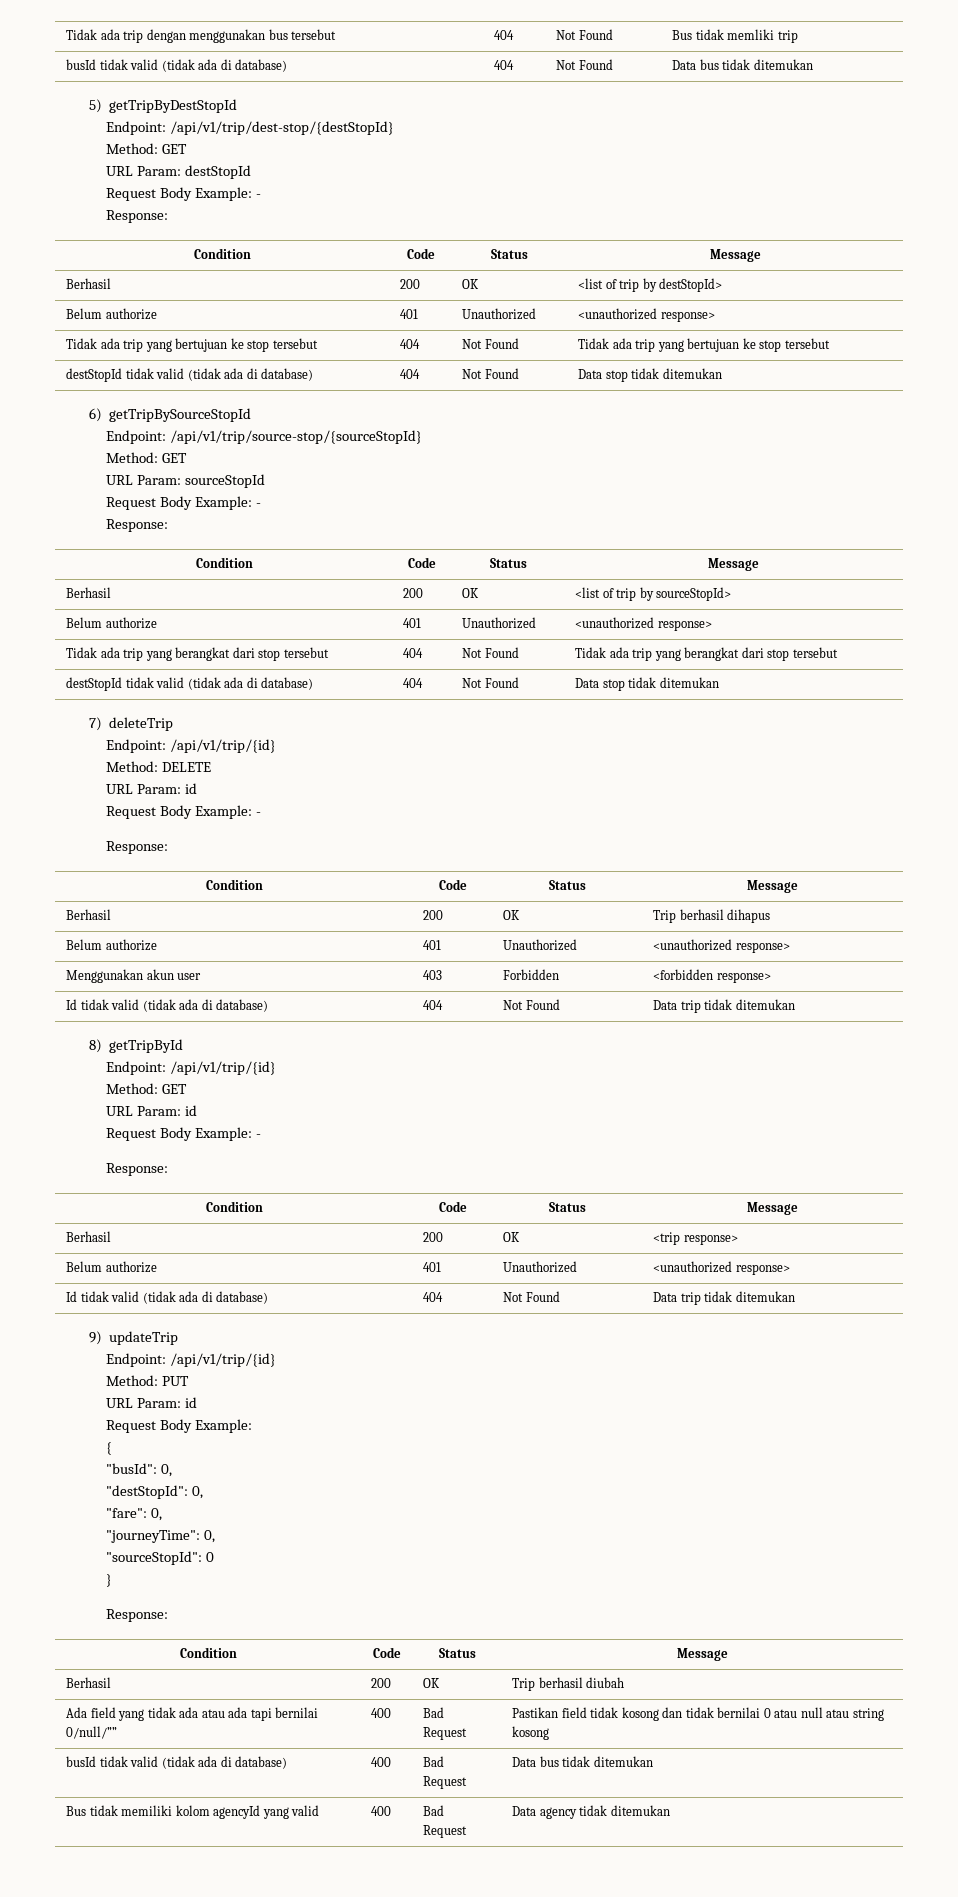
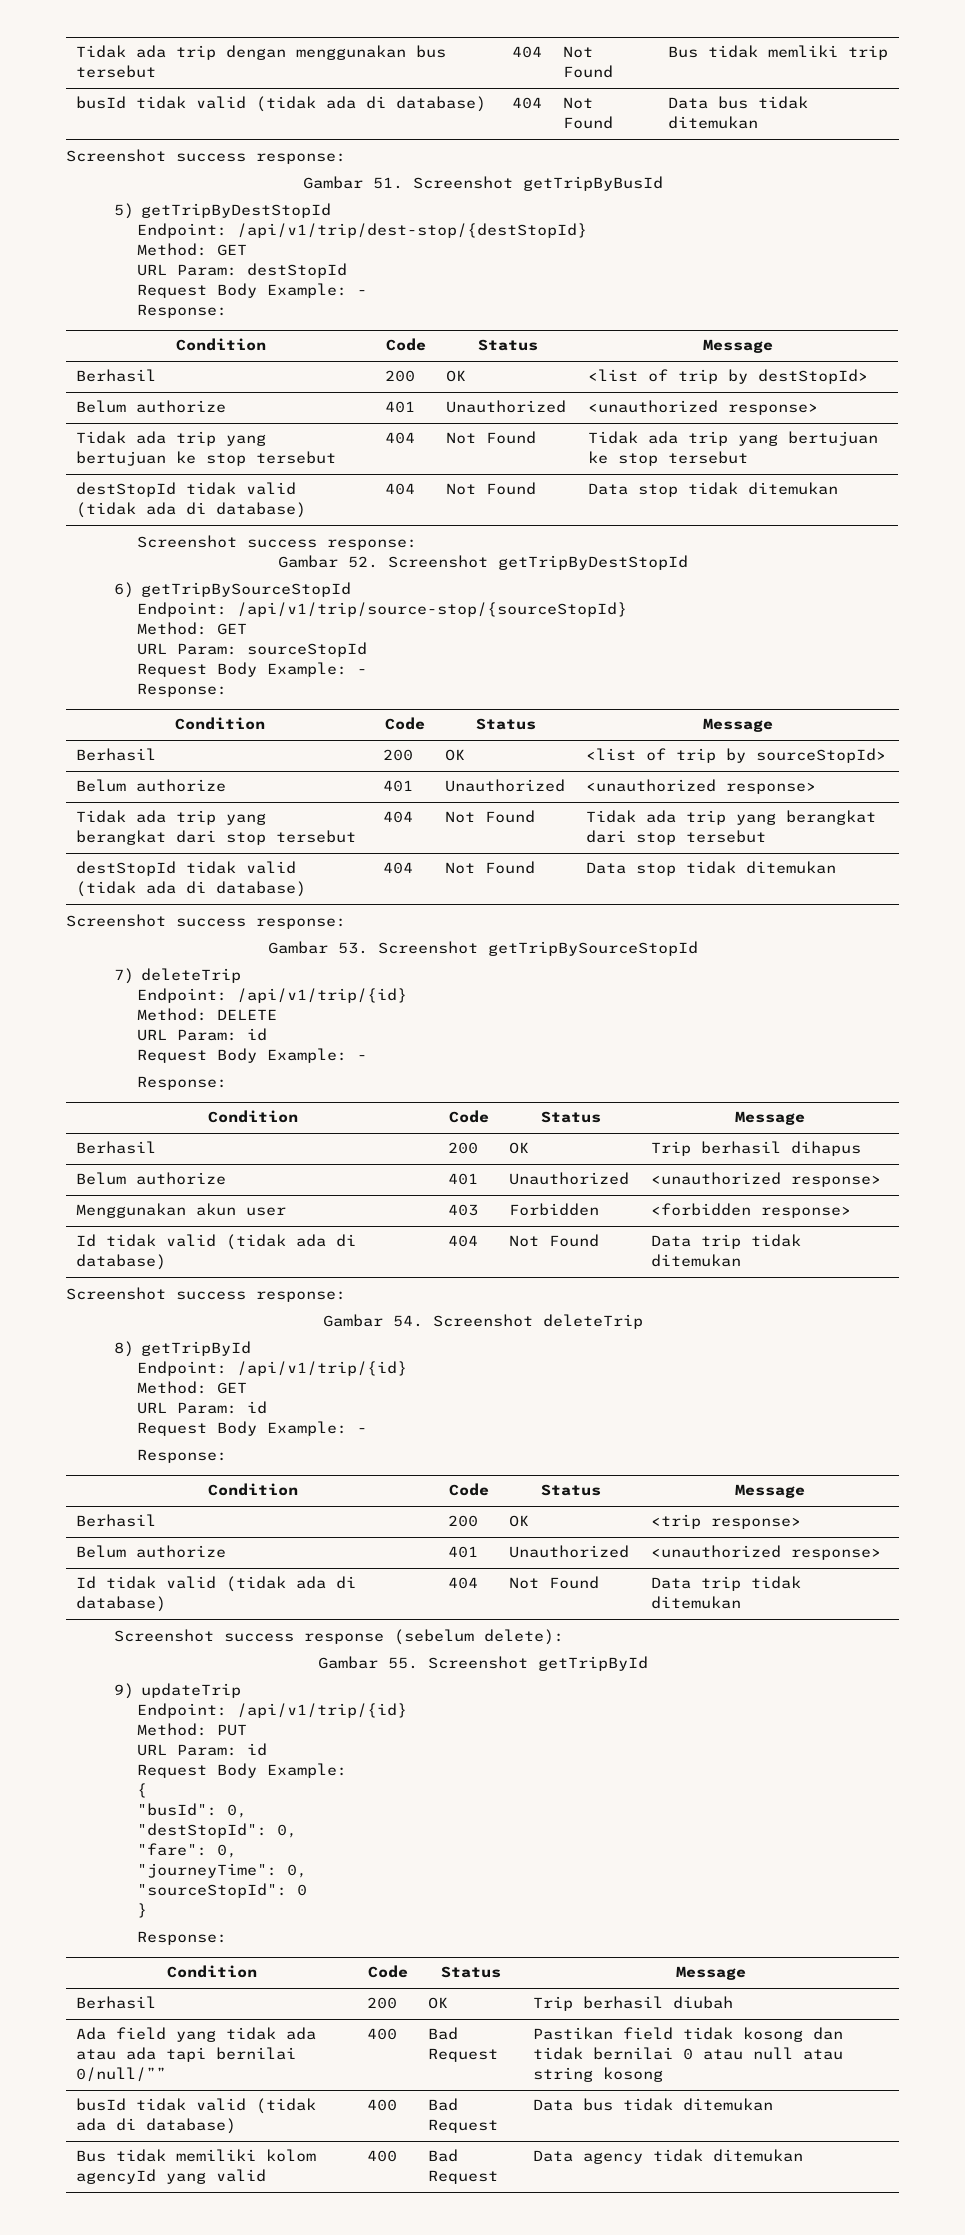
(813, 64) none -> [66,149,346,164] [302,176,663,191] // Screenshot success response: // Gambar 51. Screenshot getTripByBusId
(722, 373) none -> [137,535,418,550] [277,555,688,570] // Screenshot success response: // Gambar 52. Screenshot getTripByDestStopId
(719, 682) none -> [66,914,346,929] [267,941,698,956] // Screenshot success response: // Gambar 53. Screenshot getTripBySourceStopId
(795, 1004) none -> [66,1287,346,1302] [322,1314,643,1329] // Screenshot success response: // Gambar 54. Screenshot deleteTrip
(795, 1296) none -> [113,1629,564,1645] [317,1656,648,1671] // Screenshot success response (sebelum delete): // Gambar 55. Screenshot getTripById

